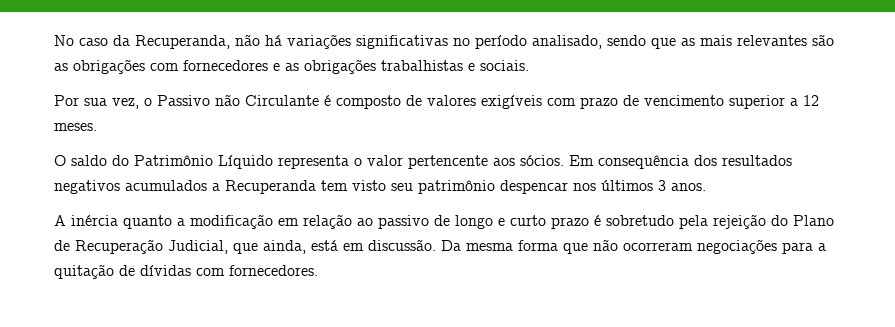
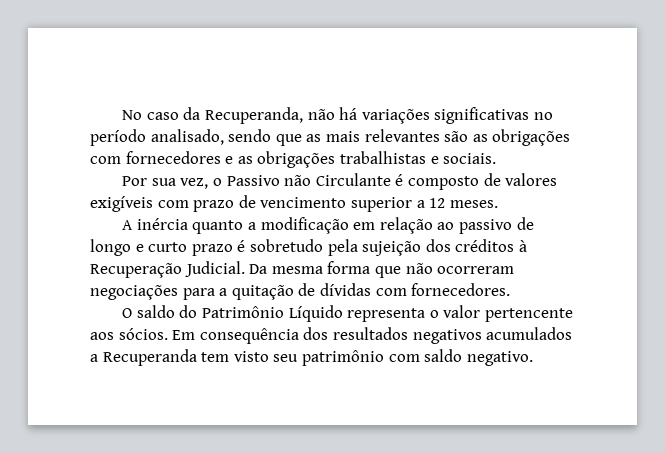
(97, 127) none -> [122,217,534,234] [90,239,527,256] [90,261,515,278] [90,283,511,300] // A inércia quanto a modificação em relação ao passivo de longo e curto prazo é sobretudo pela sujeição dos créditos à Recuperação Judicial. Da mesma forma que não ocorreram negociações para a quitação de dívidas com fornecedores.
[500,180,706,194] [54,214,834,229] [54,239,826,254] [54,264,318,279] despencar nos últimos 3 anos. // A inércia quanto a modificação em relação ao passivo de longo e curto prazo é sobretudo pela rejeição do Plano de Recuperação Judicial, que ainda, está em discussão. Da mesma forma que não ocorreram negociações para a quitação de dívidas com fornecedores. -> [388,349,533,366] com saldo negativo.

